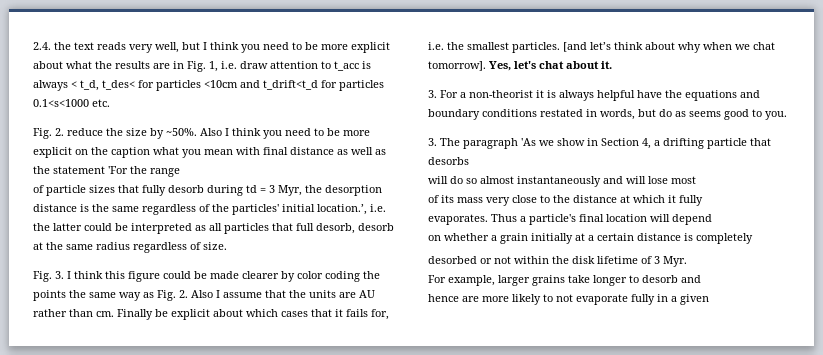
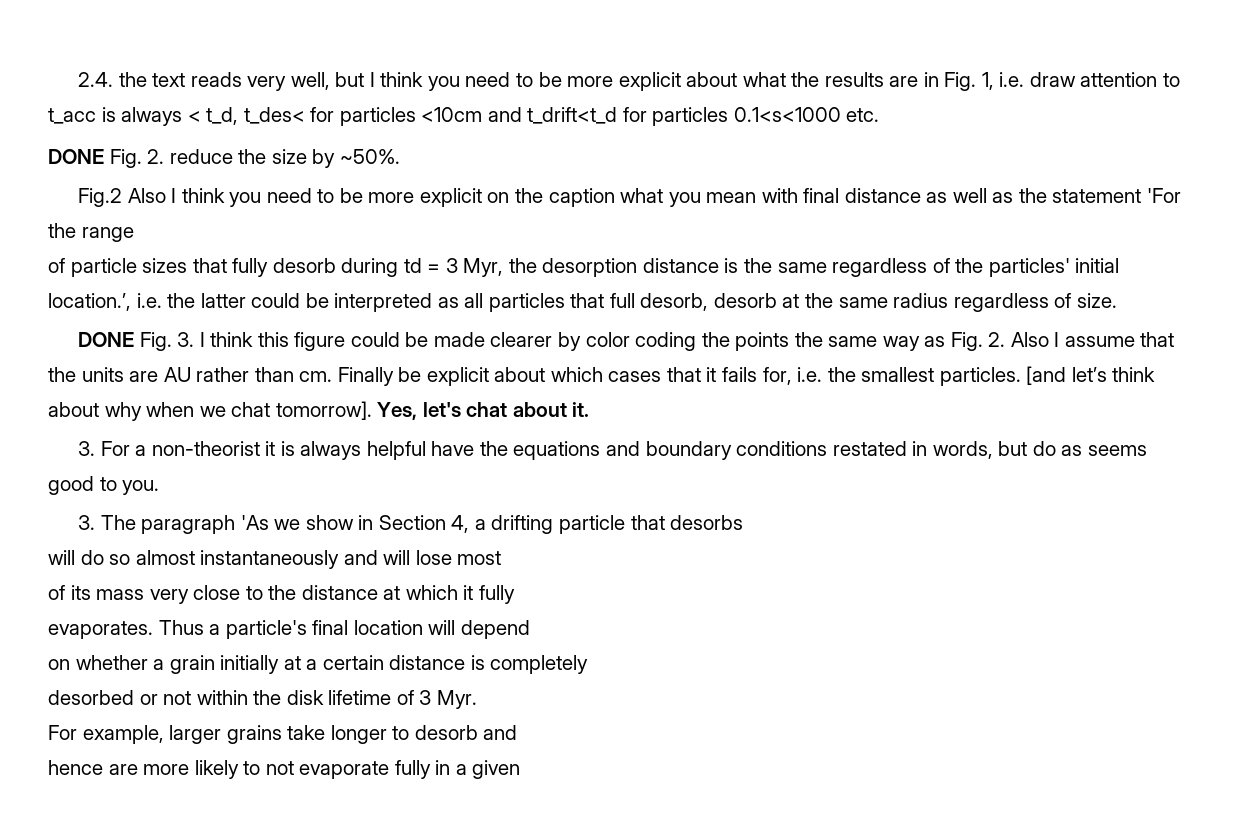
(110, 103) none -> [48,149,104,164] DONE
(197, 132) none -> [78,188,123,207] // Fig.2
(227, 246) none -> [78,332,135,347] DONE

